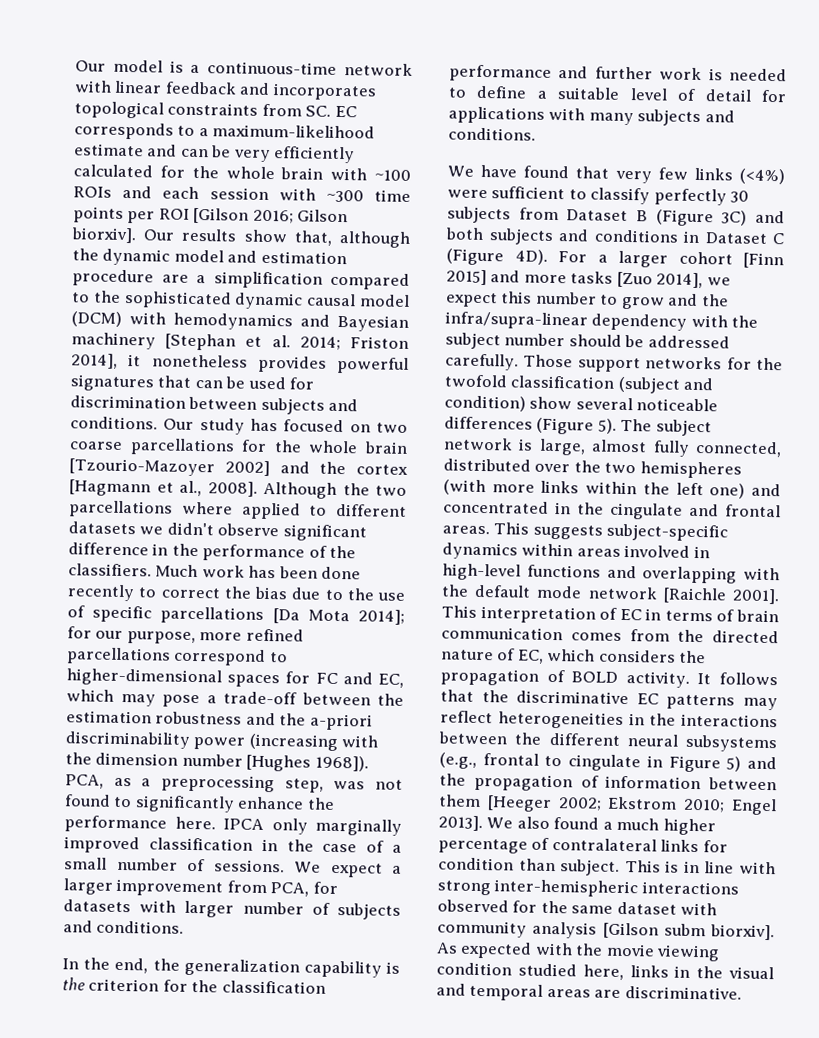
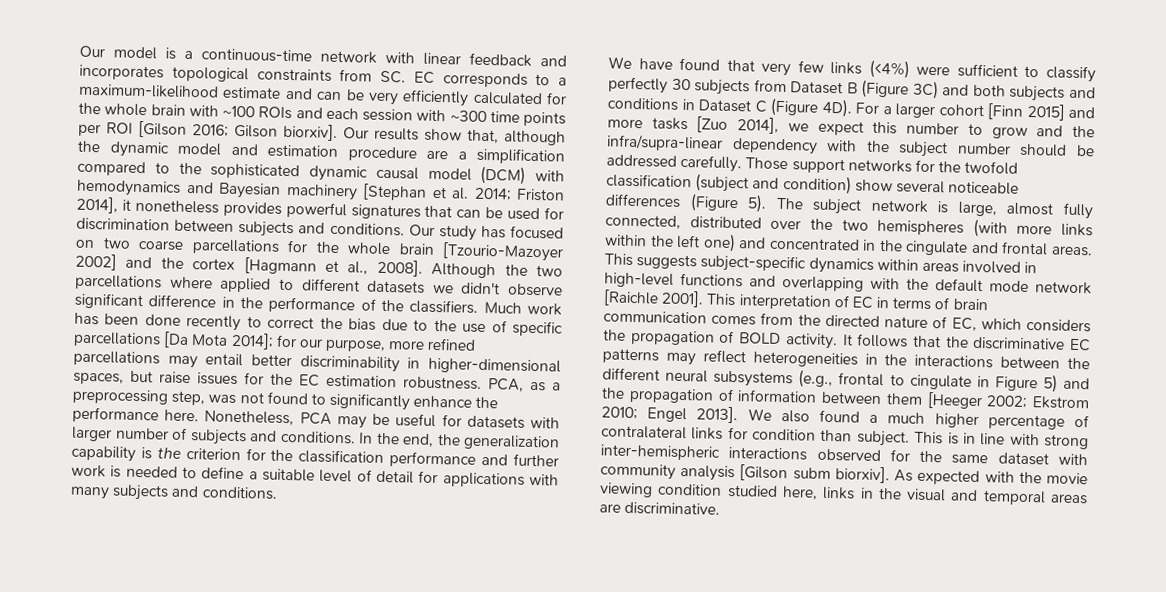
[173,648,288,667] [66,668,404,688] [66,689,404,708] [66,710,373,731] [65,731,379,752] [65,752,369,772] correspond to higher-dimensional spaces for FC and EC, which may pose a trade-off between the estimation robustness and the a-priori discriminability power (increasing with the dimension number [Hughes 1968]). -> [167,353,561,375] [73,370,482,390] may entail better discriminability in higher-dimensional spaces, but raise issues for the EC estimation robustness.
[223,818,402,836] [64,836,402,854] [64,857,402,878] [63,878,310,897] IPCA only marginally improved classification in the case of a small number of sessions. We expect a larger improvement from PCA, -> [204,410,437,429] Nonetheless, PCA may be useful
(185, 927) // -> (356, 437) none

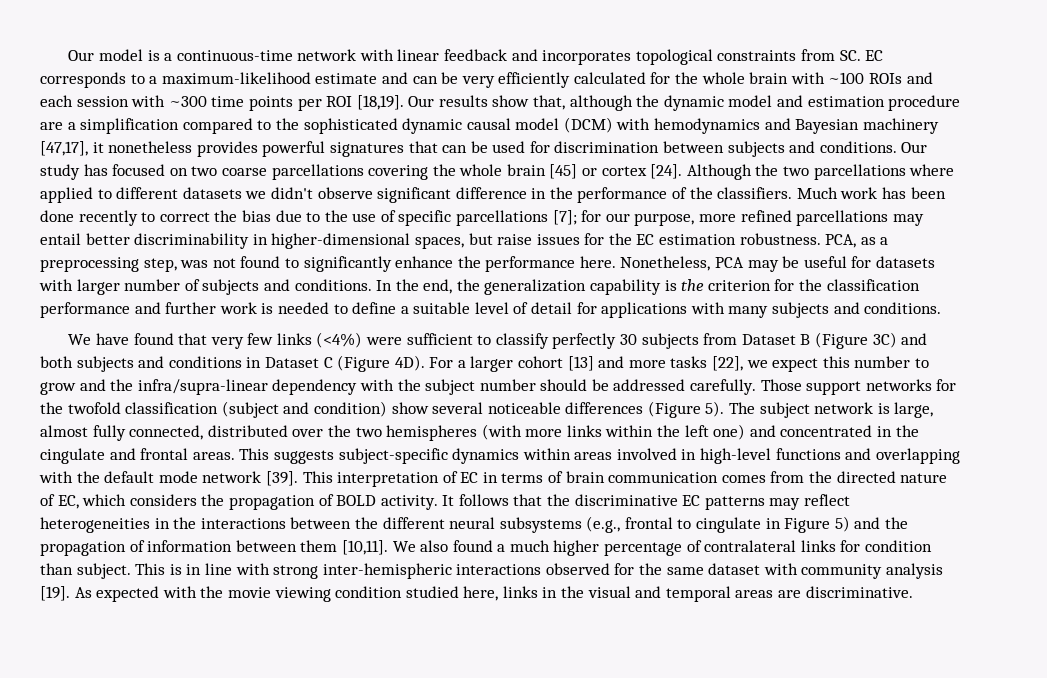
[138,120,338,141] [Gilson 2016; Gilson biorxiv]. -> [356,95,404,110] [18,19].
[362,183,565,202] [76,196,118,214] [Stephan et al. 2014; Friston 2014], -> [40,141,88,156] [47,17],
[287,240,564,262] [75,253,423,277] for the whole brain [Tzourio-Mazoyer 2002] and the cortex [Hagmann et al., 2008]. -> [368,164,683,180] covering the whole brain [45] or cortex [24].
[163,331,274,350] [Da Mota 2014]; -> [552,210,577,225] [7];
[987,103,1065,121] [Finn 2015] -> [567,356,594,371] [13]
[696,116,780,134] [Zuo 2014], -> [712,356,744,371] [22],
[603,289,705,308] [Raichle 2001]. -> [265,471,298,486] [39].
[926,391,1090,410] [601,406,739,424] [Heeger 2002; Ekstrom 2010; Engel 2013]. -> [341,540,388,555] [10,11].
[739,464,890,484] [Gilson subm biorxiv]. -> [40,586,70,601] [19].

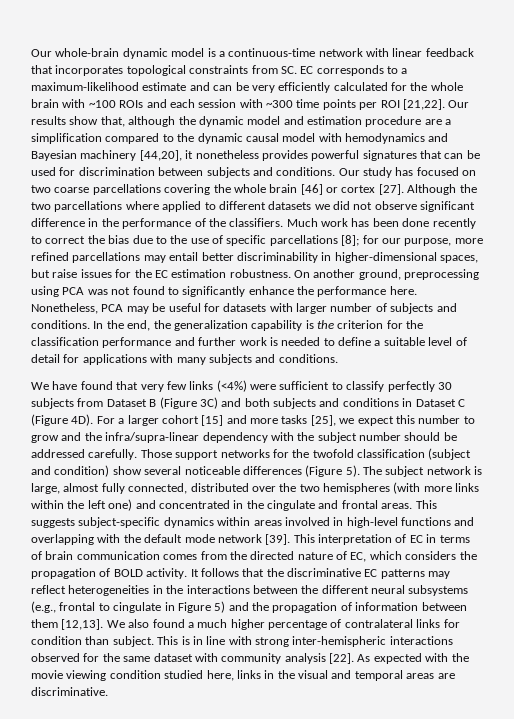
[68,50,95,61] Our -> [31,48,168,59] Our whole-brain dynamic
[511,49,538,61] and -> [31,65,53,74] that
[356,95,404,110] [18,19]. -> [402,99,445,110] [21,22].
[303,118,398,134] sophisticated -> (195, 137) none
[563,117,613,133] (DCM) -> (316, 137) none
[40,141,88,156] [47,17], -> [139,150,182,161] [44,20],
[549,164,578,179] [45] -> [300,184,323,195] [46]
[650,164,683,179] [24]. -> [378,184,404,195] [27].
[270,187,313,199] didn't -> [333,201,373,210] did not
[552,210,577,225] [7]; -> [341,235,360,246] [8];
[825,234,889,248] [40,257,177,272] PCA, as a preprocessing step, -> [294,269,480,280] [31,286,85,297] On another ground, preprocessing using PCA
[567,356,594,371] [13] -> [201,415,224,426] [15]
[712,356,744,371] [22], -> [310,415,336,426] [25],
[341,540,388,555] [10,11]. -> [61,619,104,630] [12,13].
[40,586,70,601] [19]. -> [329,653,354,664] [22].

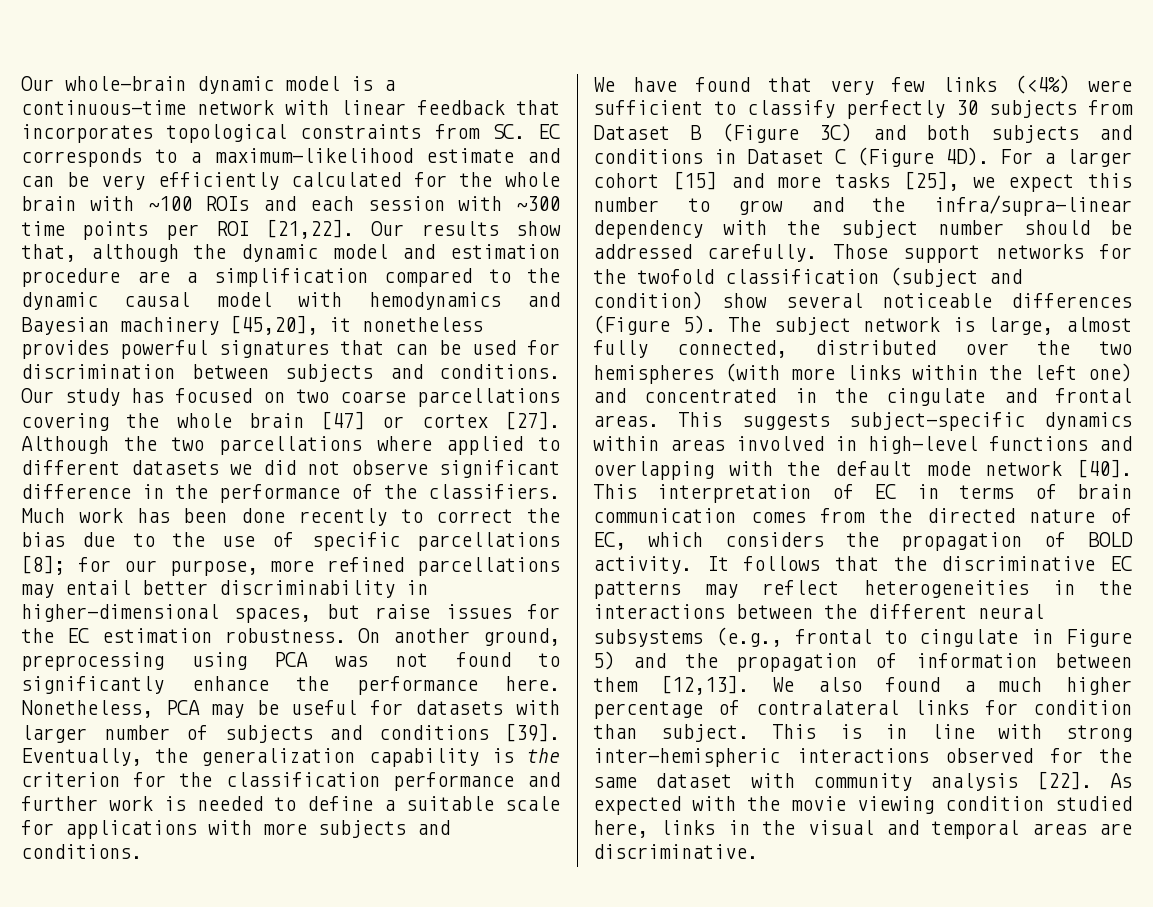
[139,150,182,161] [44,20], -> [230,315,318,335] [45,20],
[300,184,323,195] [46] -> [321,411,366,430] [47]
[31,320,151,331] conditions. In the end, -> [378,723,560,742] [21,748,142,766] conditions [39]. Eventually,
[428,337,467,346] [31,354,60,363] level of detail -> [505,796,560,811] scale
[176,357,206,365] many -> [263,823,307,835] more
[265,534,291,545] [39]. -> [1077,459,1132,478] [40].

